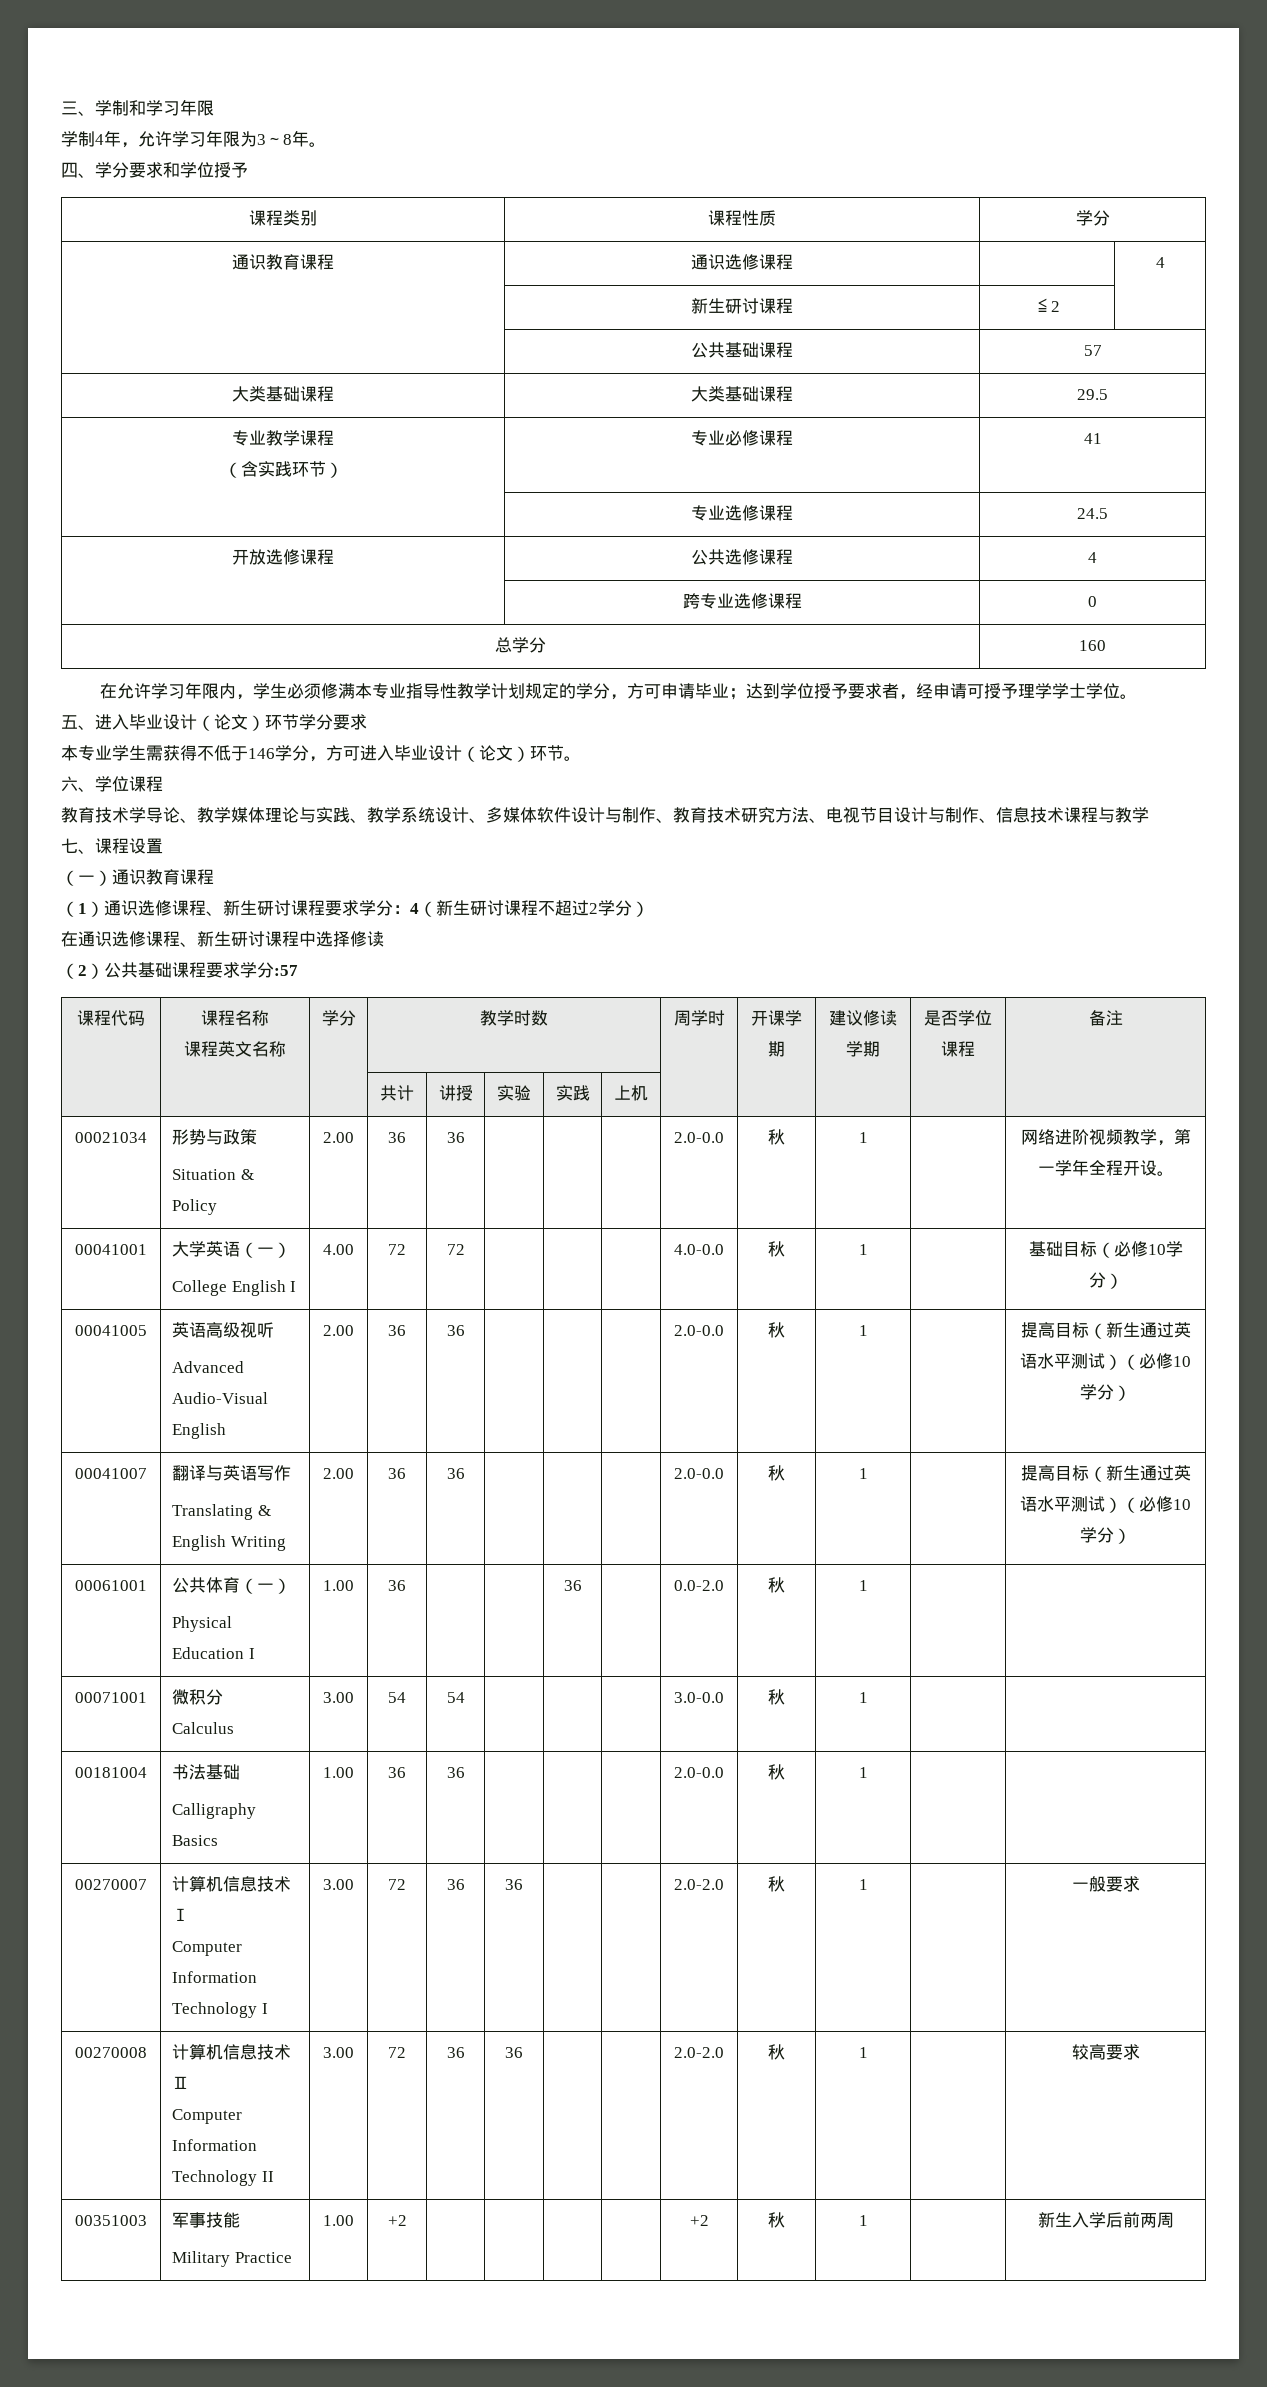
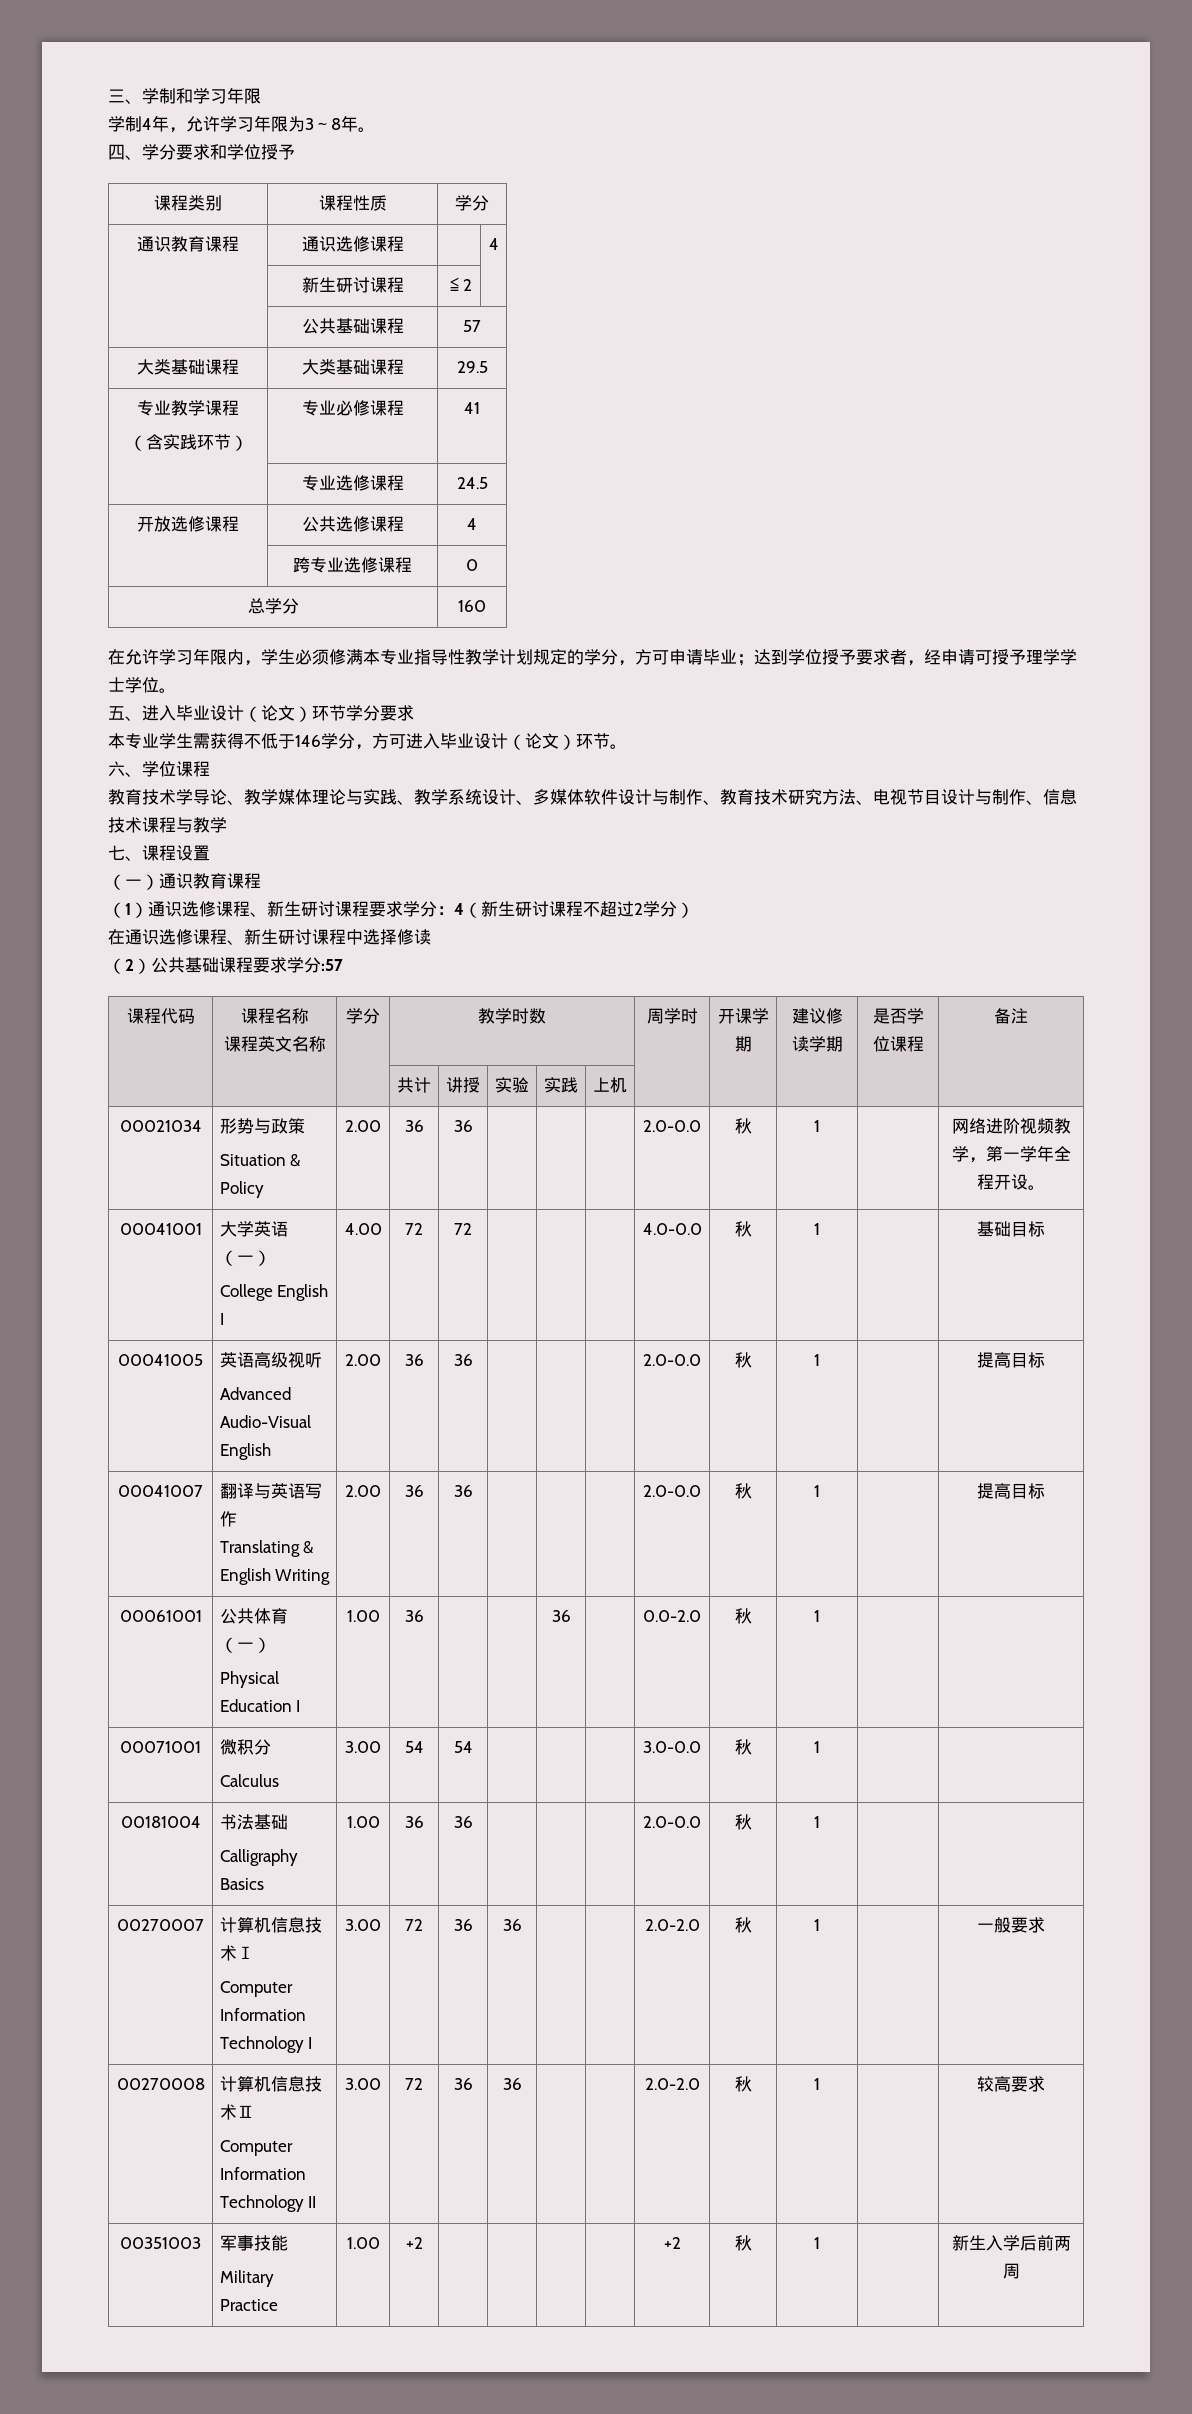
[1096,1241,1183,1258] [1088,1272,1123,1289] （必修10学分） -> (1045, 1229) none
[1088,1322,1191,1339] [1020,1353,1191,1370] [1080,1384,1131,1401] （新生通过英语水平测试）（必修10学分） -> (1045, 1360) none
[1088,1465,1191,1482] [1020,1496,1191,1513] [1080,1527,1131,1544] （新生通过英语水平测试）（必修10学分） -> (1045, 1491) none

